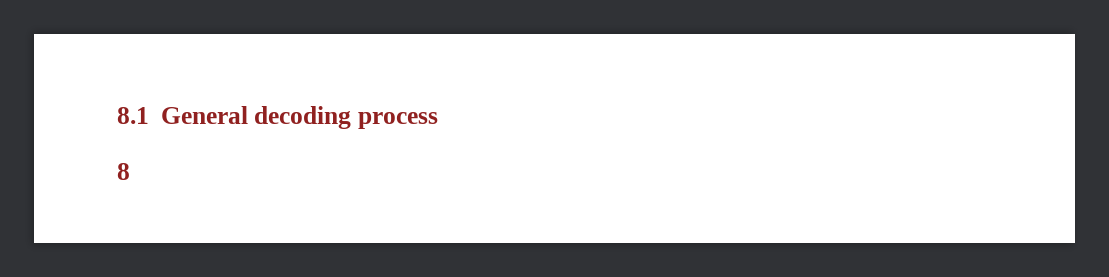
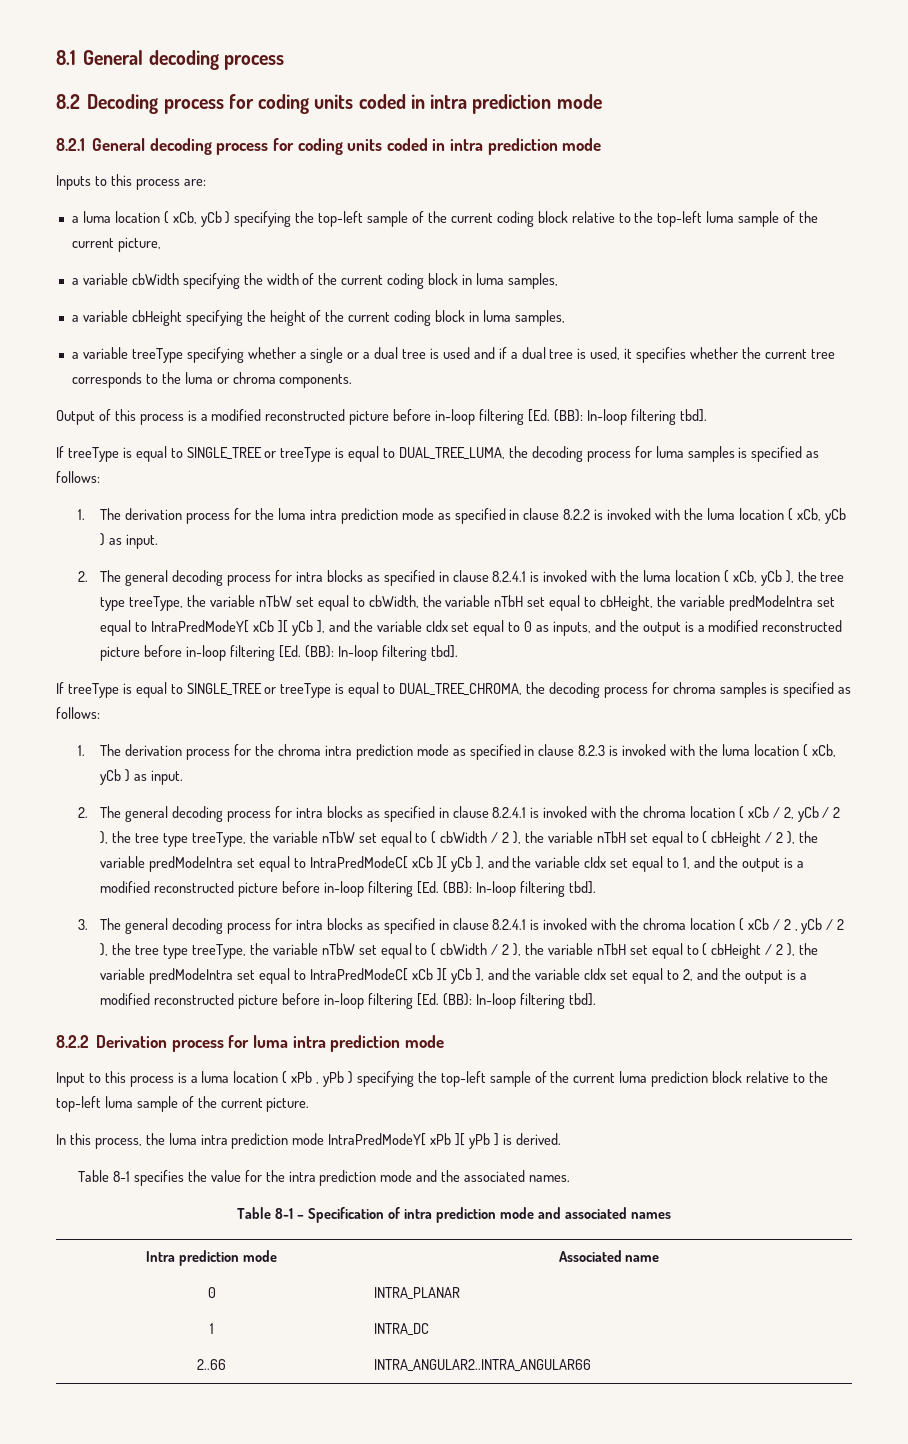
[117,163,130,180] 8 -> [56,94,602,114] [56,138,602,155] [56,174,206,190] [71,211,818,227] [71,237,161,252] [71,273,558,289] [71,310,565,326] [71,347,835,363] [71,372,353,388] [56,409,707,425] [56,446,820,462] [56,471,100,483] [78,508,846,524] [100,533,159,549] [78,570,845,586] [100,595,835,611] [100,620,843,636] [100,645,458,661] [56,682,852,698] [56,707,100,719] [78,744,836,760] [100,769,184,785] [78,806,841,822] [100,831,819,847] [100,856,804,872] [100,881,596,897] [78,918,845,934] [100,943,819,959] [100,968,807,984] [100,993,596,1009] [56,1035,444,1052] [56,1071,828,1087] [56,1096,310,1112] [56,1133,561,1149] [78,1170,571,1186] [237,1207,671,1223] [146,1250,277,1266] [558,1250,660,1262] [207,1287,216,1298] [374,1287,461,1300] [209,1323,214,1334] [374,1323,430,1336] [197,1359,226,1370] [374,1359,592,1372] 8.2 Decoding process for coding units coded in intra prediction mode // 8.2.1 General decoding process for coding units coded in intra prediction mode // Inputs to this process are: // a luma location ( xCb, yCb ) specifying the top-left sample of the current coding block relative to the top-left luma sample of the current picture, // a variable cbWidth specifying the width of the current coding block in luma samples, // a variable cbHeight specifying the height of the current coding block in luma samples, // a variable treeType specifying whether a single or a dual tree is used and if a dual tree is used, it specifies whether the current tree corresponds to the luma or chroma components. // Output of this process is a modified reconstructed picture before in-loop filtering [Ed. (BB): In-loop filtering tbd]. // If treeType is equal to SINGLE_TREE or treeType is equal to DUAL_TREE_LUMA, the decoding process for luma samples is specified as follows: // 1. The derivation process for the luma intra prediction mode as specified in clause 8.2.2 is invoked with the luma location ( xCb, yCb ) as input. // 2. The general decoding process for intra blocks as specified in clause 8.2.4.1 is invoked with the luma location ( xCb, yCb ), the tree type treeType, the variable nTbW set equal to cbWidth, the variable nTbH set equal to cbHeight, the variable predModeIntra set equal to IntraPredModeY[ xCb ][ yCb ], and the variable cIdx set equal to 0 as inputs, and the output is a modified reconstructed picture before in-loop filtering [Ed. (BB): In-loop filtering tbd]. // If treeType is equal to SINGLE_TREE or treeType is equal to DUAL_TREE_CHROMA, the decoding process for chroma samples is specified as follows: // 1. The derivation process for the chroma intra prediction mode as specified in clause 8.2.3 is invoked with the luma location ( xCb, yCb ) as input. // 2. The general decoding process for intra blocks as specified in clause 8.2.4.1 is invoked with the chroma location ( xCb / 2, yCb / 2 ), the tree type treeType, the variable nTbW set equal to ( cbWidth / 2 ), the variable nTbH set equal to ( cbHeight / 2 ), the variable predModeIntra set equal to IntraPredModeC[ xCb ][ yCb ], and the variable cIdx set equal to 1, and the output is a modified reconstructed picture before in-loop filtering [Ed. (BB): In-loop filtering tbd]. // 3. The general decoding process for intra blocks as specified in clause 8.2.4.1 is invoked with the chroma location ( xCb / 2 , yCb / 2 ), the tree type treeType, the variable nTbW set equal to ( cbWidth / 2 ), the variable nTbH set equal to ( cbHeight / 2 ), the variable predModeIntra set equal to IntraPredModeC[ xCb ][ yCb ], and the variable cIdx set equal to 2, and the output is a modified reconstructed picture before in-loop filtering [Ed. (BB): In-loop filtering tbd]. // 8.2.2 Derivation process for luma intra prediction mode // Input to this process is a luma location ( xPb , yPb ) specifying the top-left sample of the current luma prediction block relative to the top-left luma sample of the current picture. // In this process, the luma intra prediction mode IntraPredModeY[ xPb ][ yPb ] is derived. // Table 8-1 specifies the value for the intra prediction mode and the associated names. // Table 8-1 – Specification of intra prediction mode and associated names // Intra prediction mode | Associated name // 0 | INTRA_PLANAR // 1 | INTRA_DC // 2..66 | INTRA_ANGULAR2..INTRA_ANGULAR66

